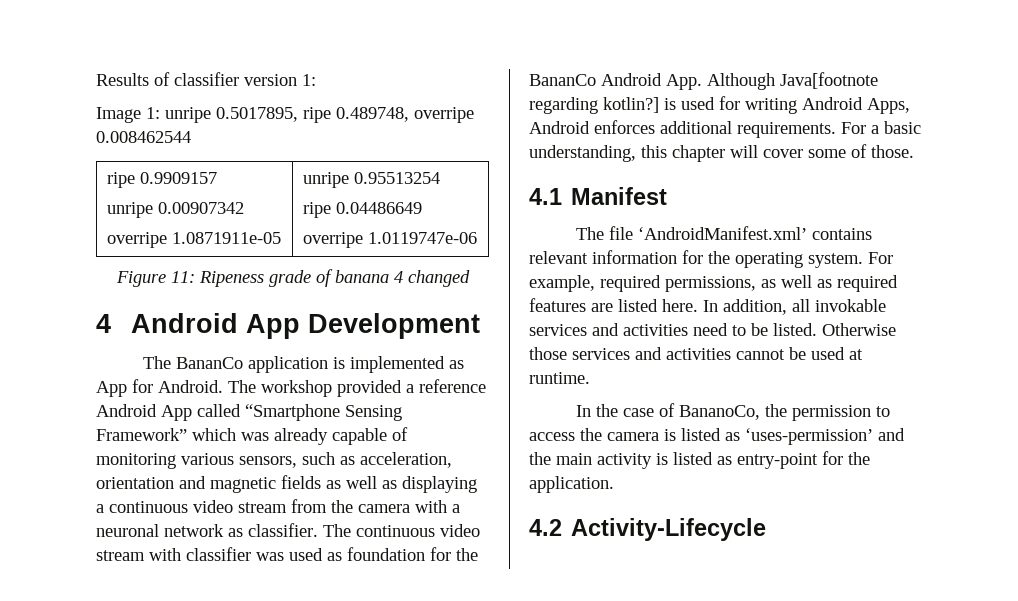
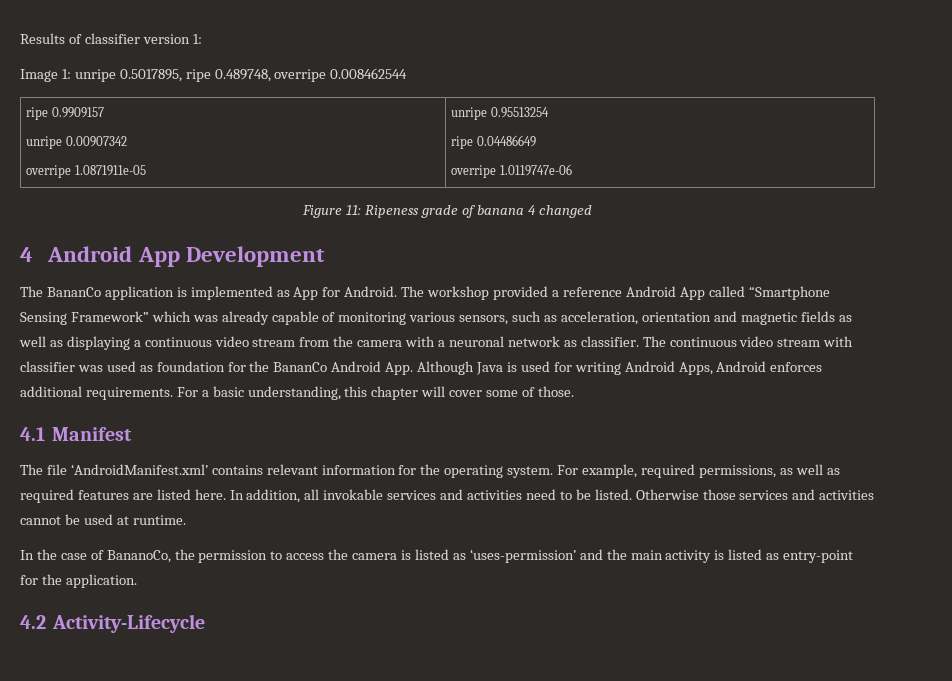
[780,72,878,89] [529,97,659,114] Java[footnote regarding kotlin?] -> [476,362,504,375] Java

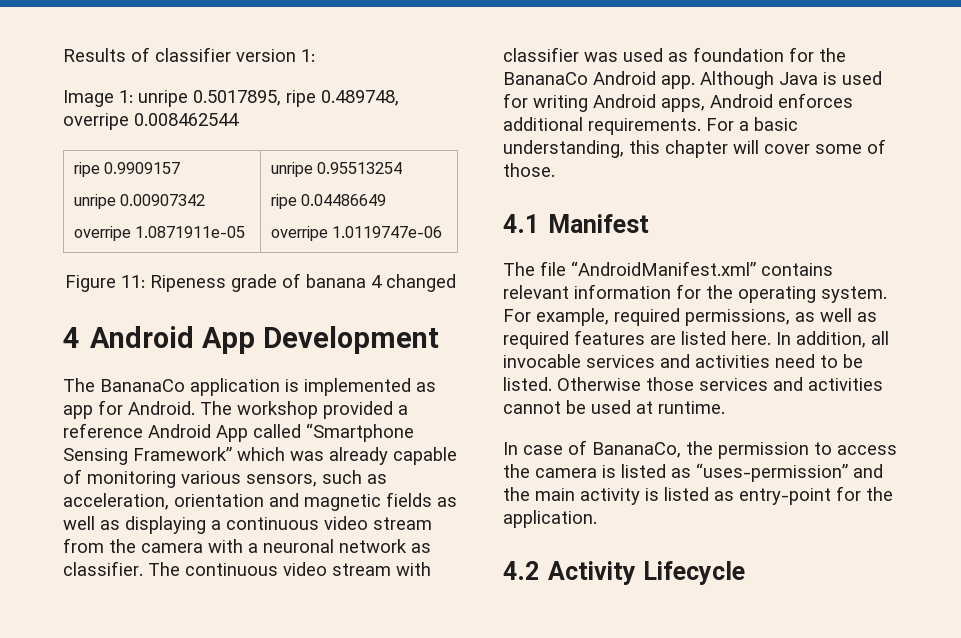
[46,287,101,297] BananCo -> [100,379,185,392] BananaCo
[293,287,319,300] App -> [63,405,93,419] app
[273,361,414,375] BananCo Android App. -> [503,71,695,89] BananaCo Android app.
[678,362,713,375] Apps, -> [661,98,705,112] apps,
[70,464,208,475] ‘AndroidManifest.xml’ -> [571,261,756,276] “AndroidManifest.xml”
[323,489,384,500] invokable -> [503,354,581,368] invocable
[36,549,57,560] the -> (518, 448) none
[106,550,171,563] BananoCo, -> [592,442,681,458] BananaCo,
[469,549,576,563] ‘uses-permission’ -> [696,463,848,482] “uses-permission”
[52,614,206,633] Activity-Lifecycle -> [548,561,745,585] Activity Lifecycle

